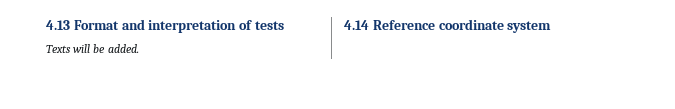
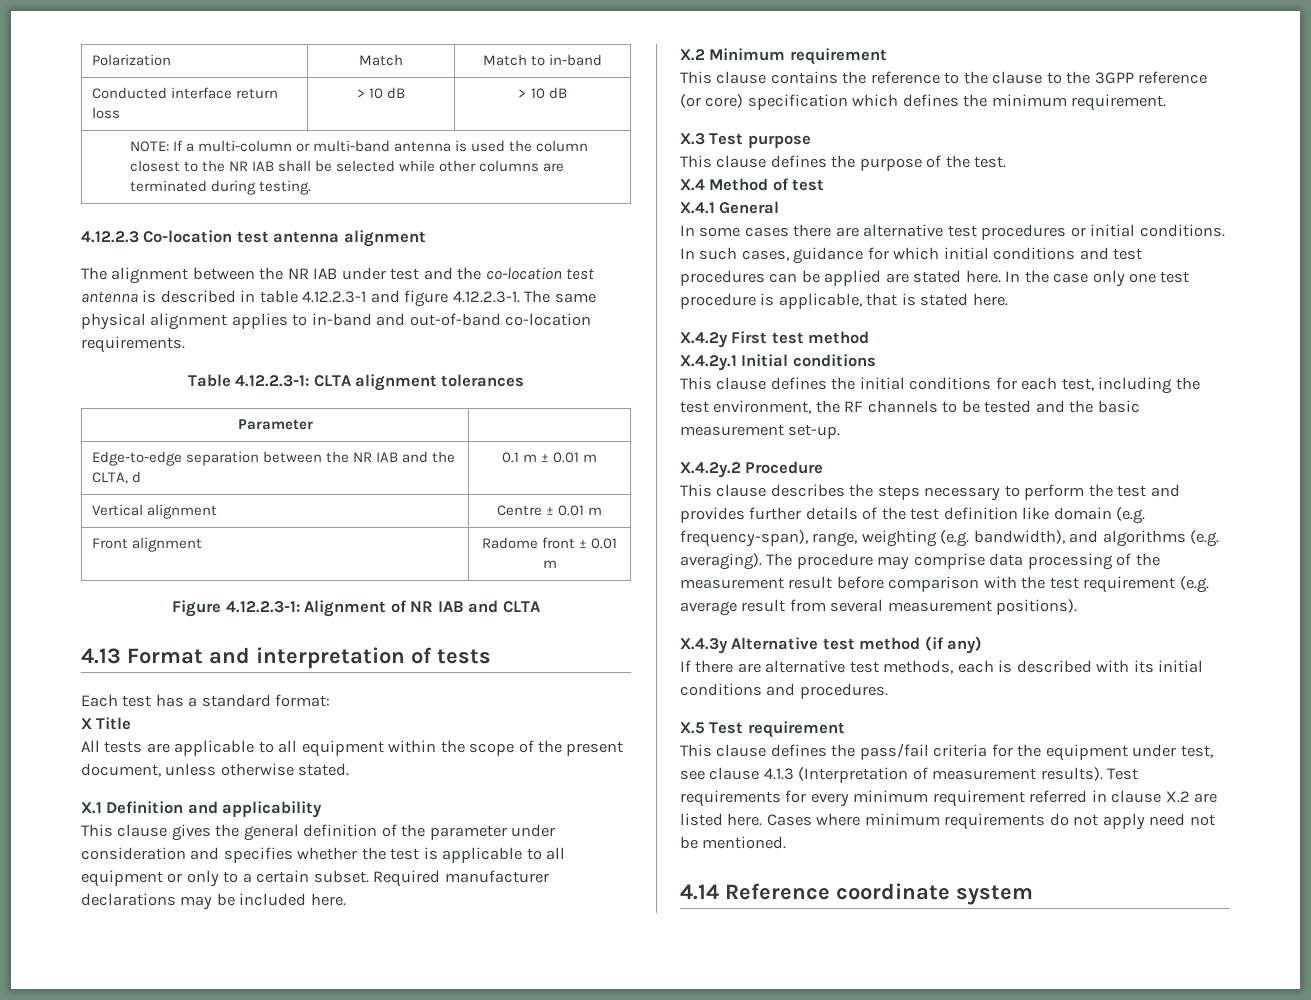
(46, 25) none -> [91,54,171,66] [359,54,403,66] [482,54,603,66] [91,87,278,99] [91,107,120,119] [356,87,406,99] [518,87,567,99] [129,140,589,152] [129,160,565,172] [129,180,311,195] [81,230,426,247] [81,267,595,284] [81,290,596,307] [81,313,592,330] [81,336,185,353] [187,374,525,391] [237,419,313,430] [91,451,456,466] [91,471,141,484] [501,452,598,463] [91,504,217,519] [496,505,603,516] [91,537,202,552] [481,537,618,549] [542,560,557,568] [172,600,540,617] Polarization | Match | Match to in-band // Conducted interface return loss | > 10 dB | > 10 dB // NOTE: If a multi-column or multi-band antenna is used the column closest to the NR IAB shall be selected while other columns are terminated during testing. // 4.12.2.3 Co-location test antenna alignment // The alignment between the NR IAB under test and the co-location test antenna is described in table 4.12.2.3-1 and figure 4.12.2.3-1. The same physical alignment applies to in-band and out-of-band co-location requirements. // Table 4.12.2.3-1: CLTA alignment tolerances // Parameter | // Edge-to-edge separation between the NR IAB and the CLTA, d | 0.1 m ± 0.01 m // Vertical alignment | Centre ± 0.01 m // Front alignment | Radome front ± 0.01 m // Figure 4.12.2.3-1: Alignment of NR IAB and CLTA //
[46,44,139,53] Texts will be added. -> [81,694,331,707] [81,717,132,730] [81,740,624,757] [81,763,350,777] [81,801,323,818] [81,824,556,841] [81,847,566,863] [81,870,549,887] [81,893,346,910] [680,48,887,65] [680,71,1208,84] [680,94,1167,111] [680,133,811,148] [680,155,1007,171] [680,178,825,191] [680,201,780,214] [680,224,1225,240] [680,247,1143,264] [680,270,1190,287] [680,293,1008,309] [680,331,870,348] [680,354,876,371] [680,377,1200,394] [680,400,1140,414] [680,424,841,439] [680,461,824,478] [680,484,1180,501] [680,507,1146,524] [680,530,1220,547] [680,553,1160,570] [680,576,1209,593] [680,599,1078,616] [680,636,983,654] [680,660,1204,674] [680,683,888,699] [680,721,845,738] [680,743,1213,761] [680,767,1139,783] [680,790,1218,807] [680,813,1215,830] [680,836,787,849] Each test has a standard format: // X Title // All tests are applicable to all equipment within the scope of the present document, unless otherwise stated. // X.1 Definition and applicability // This clause gives the general definition of the parameter under consideration and specifies whether the test is applicable to all equipment or only to a certain subset. Required manufacturer declarations may be included here. // X.2 Minimum requirement // This clause contains the reference to the clause to the 3GPP reference (or core) specification which defines the minimum requirement. // X.3 Test purpose // This clause defines the purpose of the test. // X.4 Method of test // X.4.1 General // In some cases there are alternative test procedures or initial conditions. In such cases, guidance for which initial conditions and test procedures can be applied are stated here. In the case only one test procedure is applicable, that is stated here. // X.4.2y First test method // X.4.2y.1 Initial conditions // This clause defines the initial conditions for each test, including the test environment, the RF channels to be tested and the basic measurement set-up. // X.4.2y.2 Procedure // This clause describes the steps necessary to perform the test and provides further details of the test definition like domain (e.g. frequency-span), range, weighting (e.g. bandwidth), and algorithms (e.g. averaging). The procedure may comprise data processing of the measurement result before comparison with the test requirement (e.g. average result from several measurement positions). // X.4.3y Alternative test method (if any) // If there are alternative test methods, each is described with its initial conditions and procedures. // X.5 Test requirement // This clause defines the pass/fail criteria for the equipment under test, see clause 4.1.3 (Interpretation of measurement results). Test requirements for every minimum requirement referred in clause X.2 are listed here. Cases where minimum requirements do not apply need not be mentioned.

